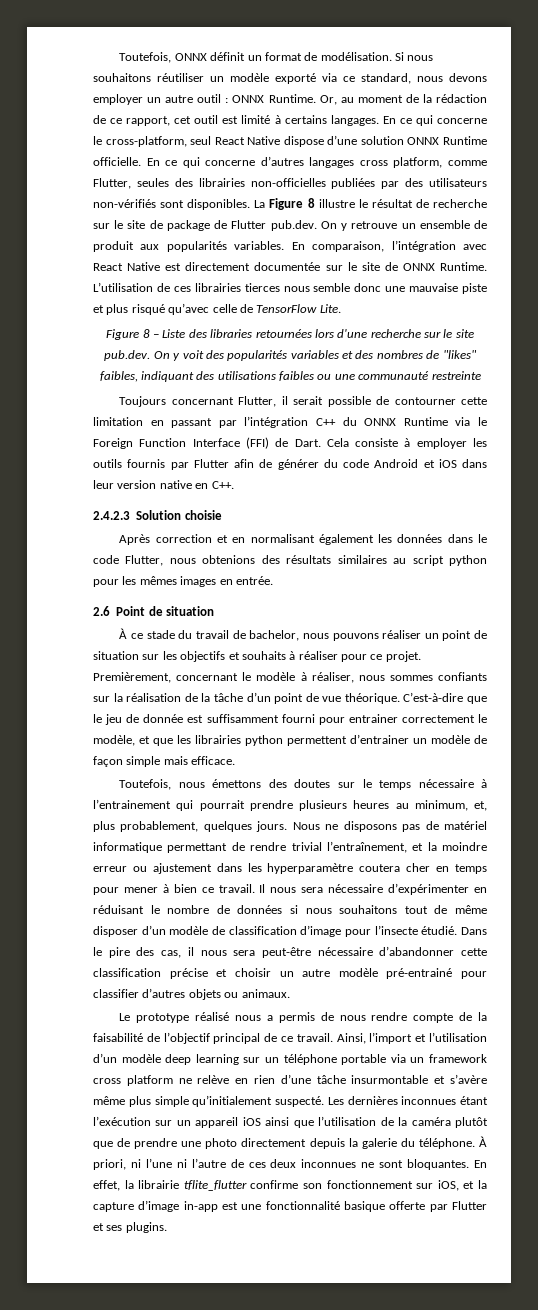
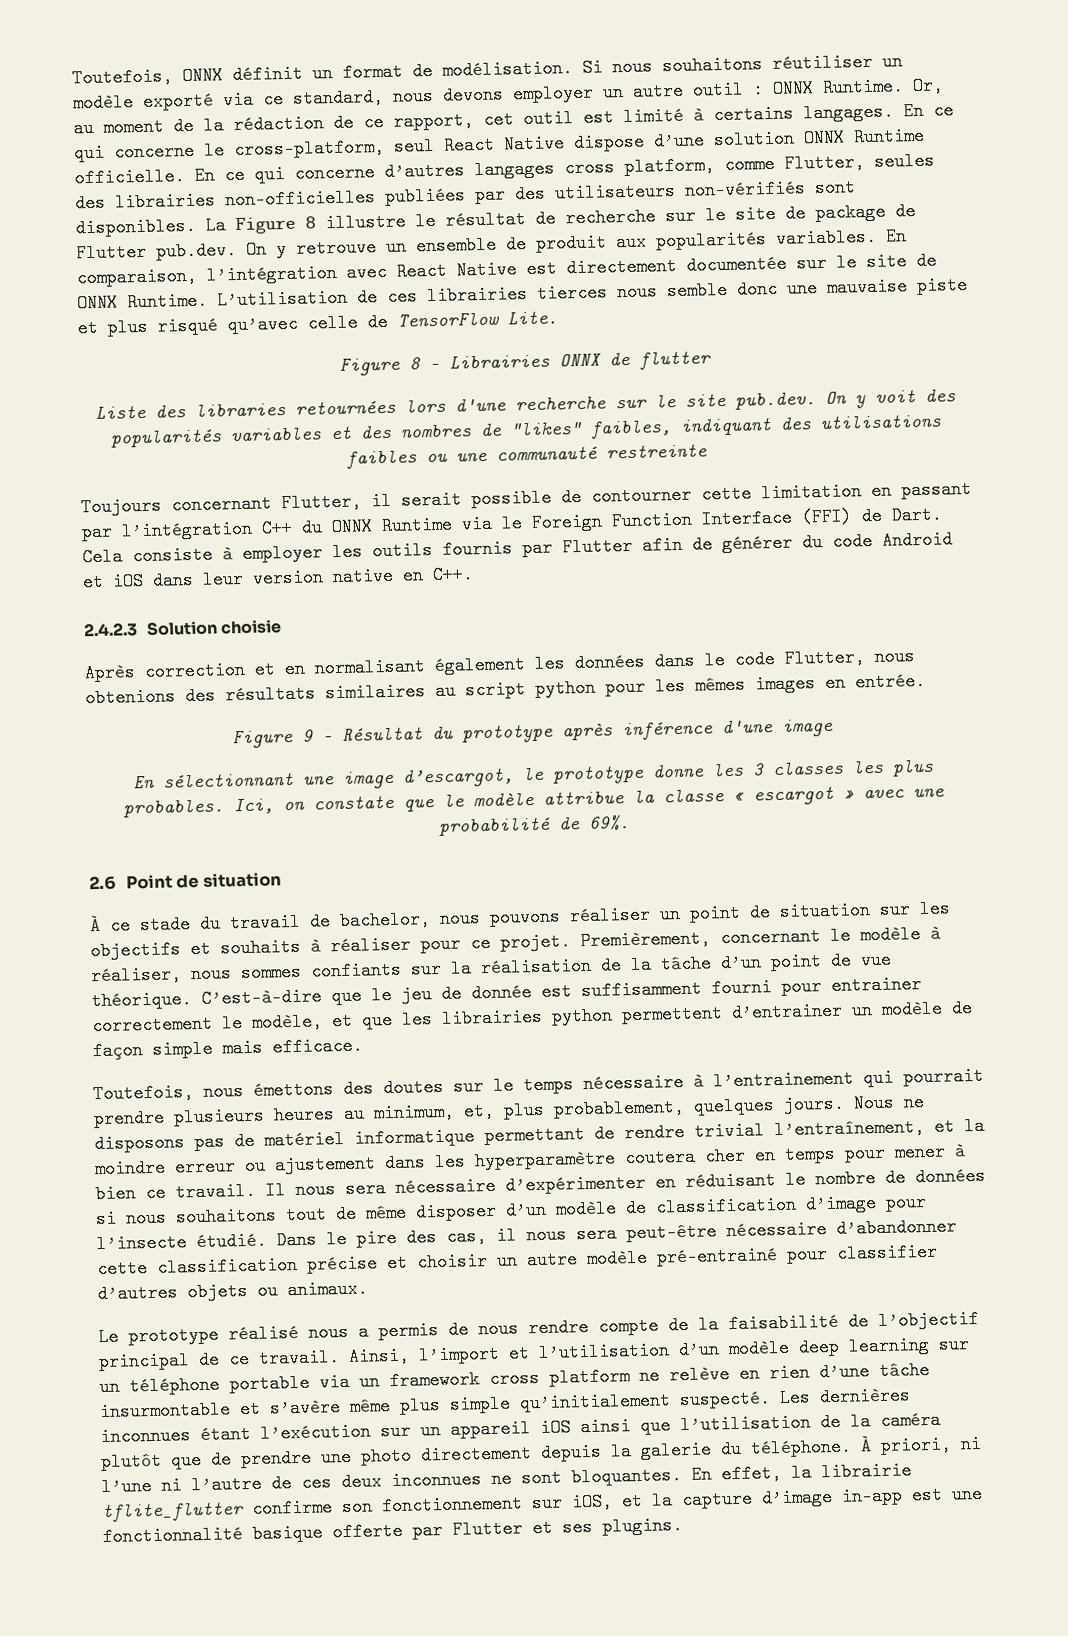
(159, 336) none -> [449,350,711,370] Librairies ONNX de flutter //
(273, 580) none -> [232,718,834,749] [133,758,934,789] [123,785,945,818] [438,814,630,836] // Figure 9 – Résultat du prototype après inférence d'une image // En sélectionnant une image d’escargot, le prototype donne les 3 classes les plus probables. Ici, on constate que le modèle attribue la classe « escargot » avec une probabilité de 69%.

